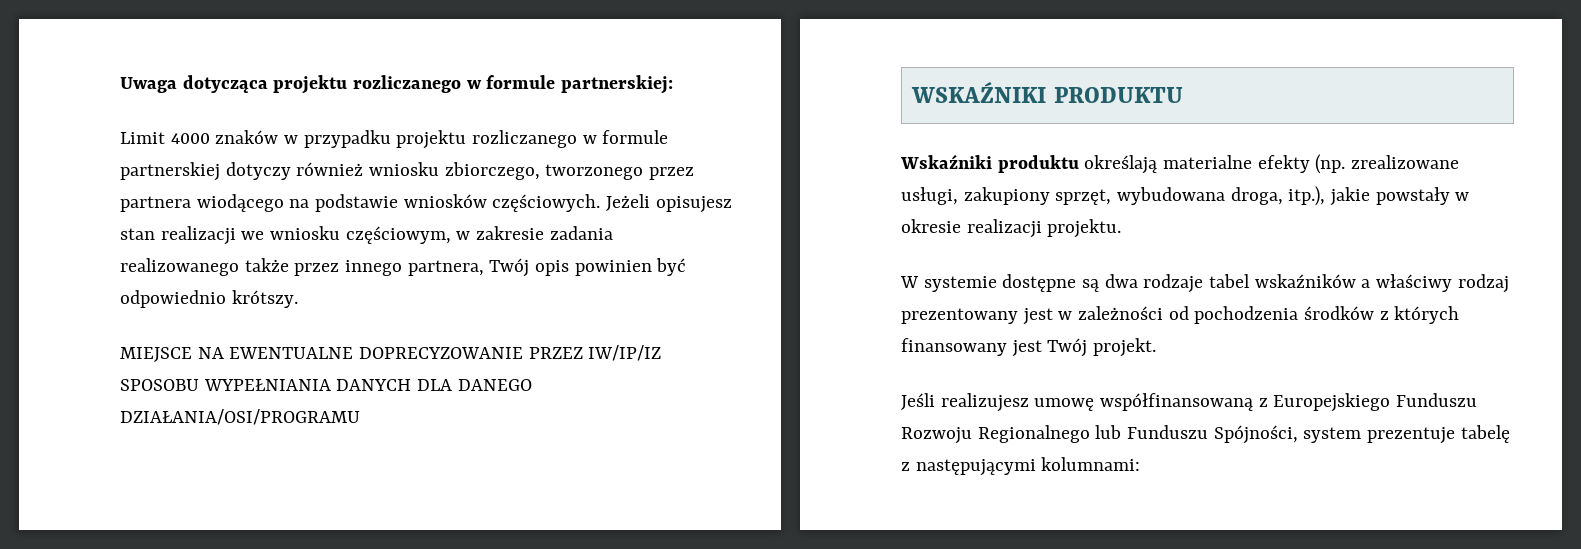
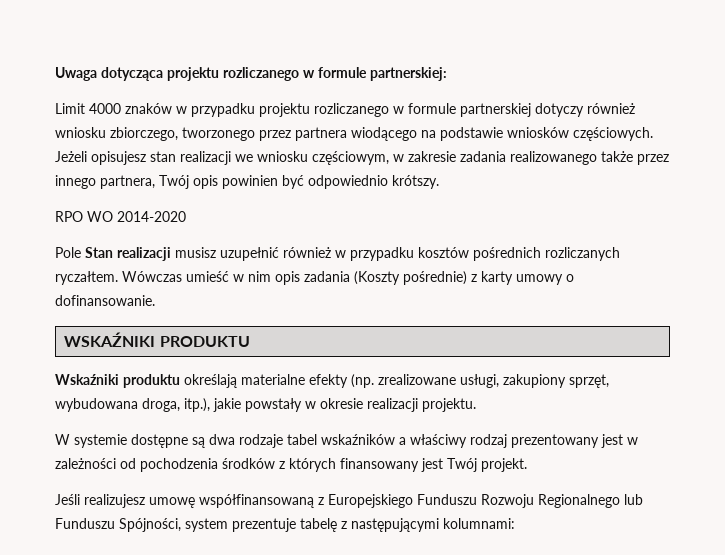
[120,345,662,362] [120,379,532,391] [120,409,360,425] MIEJSCE NA EWENTUALNE DOPRECYZOWANIE PRZEZ IW/IP/IZ SPOSOBU WYPEŁNIANIA DANYCH DLA DANEGO DZIAŁANIA/OSI/PROGRAMU -> [55,211,186,222] [55,247,620,261] [55,271,574,285] [55,295,155,306] RPO WO 2014-2020 // Pole Stan realizacji musisz uzupełnić również w przypadku kosztów pośrednich rozliczanych ryczałtem. Wówczas umieść w nim opis zadania (Koszty pośrednie) z karty umowy o dofinansowanie.

